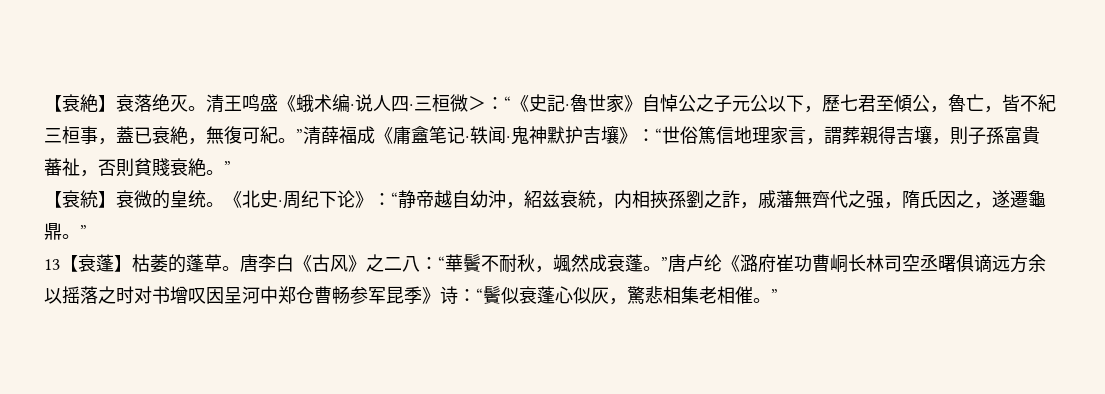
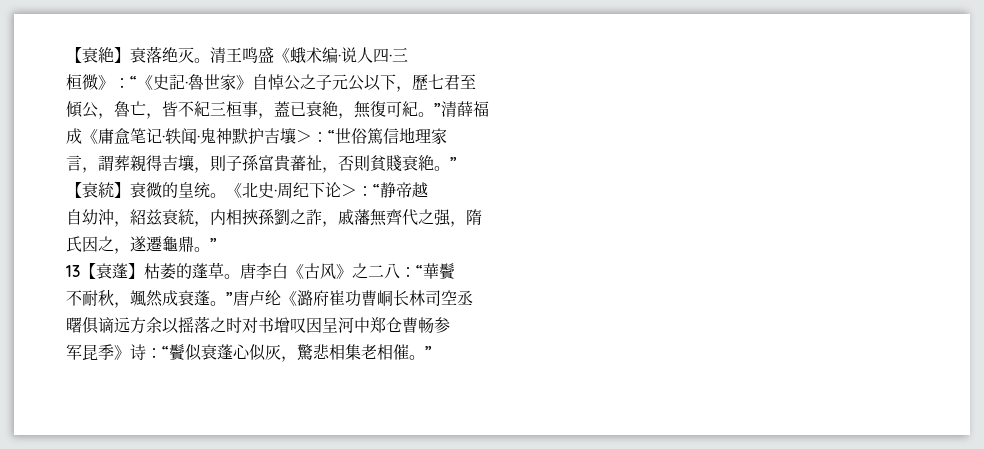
[432,94,486,112] 桓微＞ -> [66,74,114,90] // 桓微》
(894, 103) none -> (476, 81) //
[357,126,429,144] 成《庸盦 -> [66,128,130,144] // 成《庸盒
[619,127,637,144] 》 -> [296,130,312,143] ＞
(788, 135) none -> (447, 136) //
[355,191,373,208] 》 -> [341,184,357,197] ＞
(452, 199) none -> (428, 190) //
(920, 199) none -> (482, 217) //
(481, 263) none -> (456, 271) //
(938, 262) none -> (473, 297) //
(368, 295) none -> (450, 325) //

